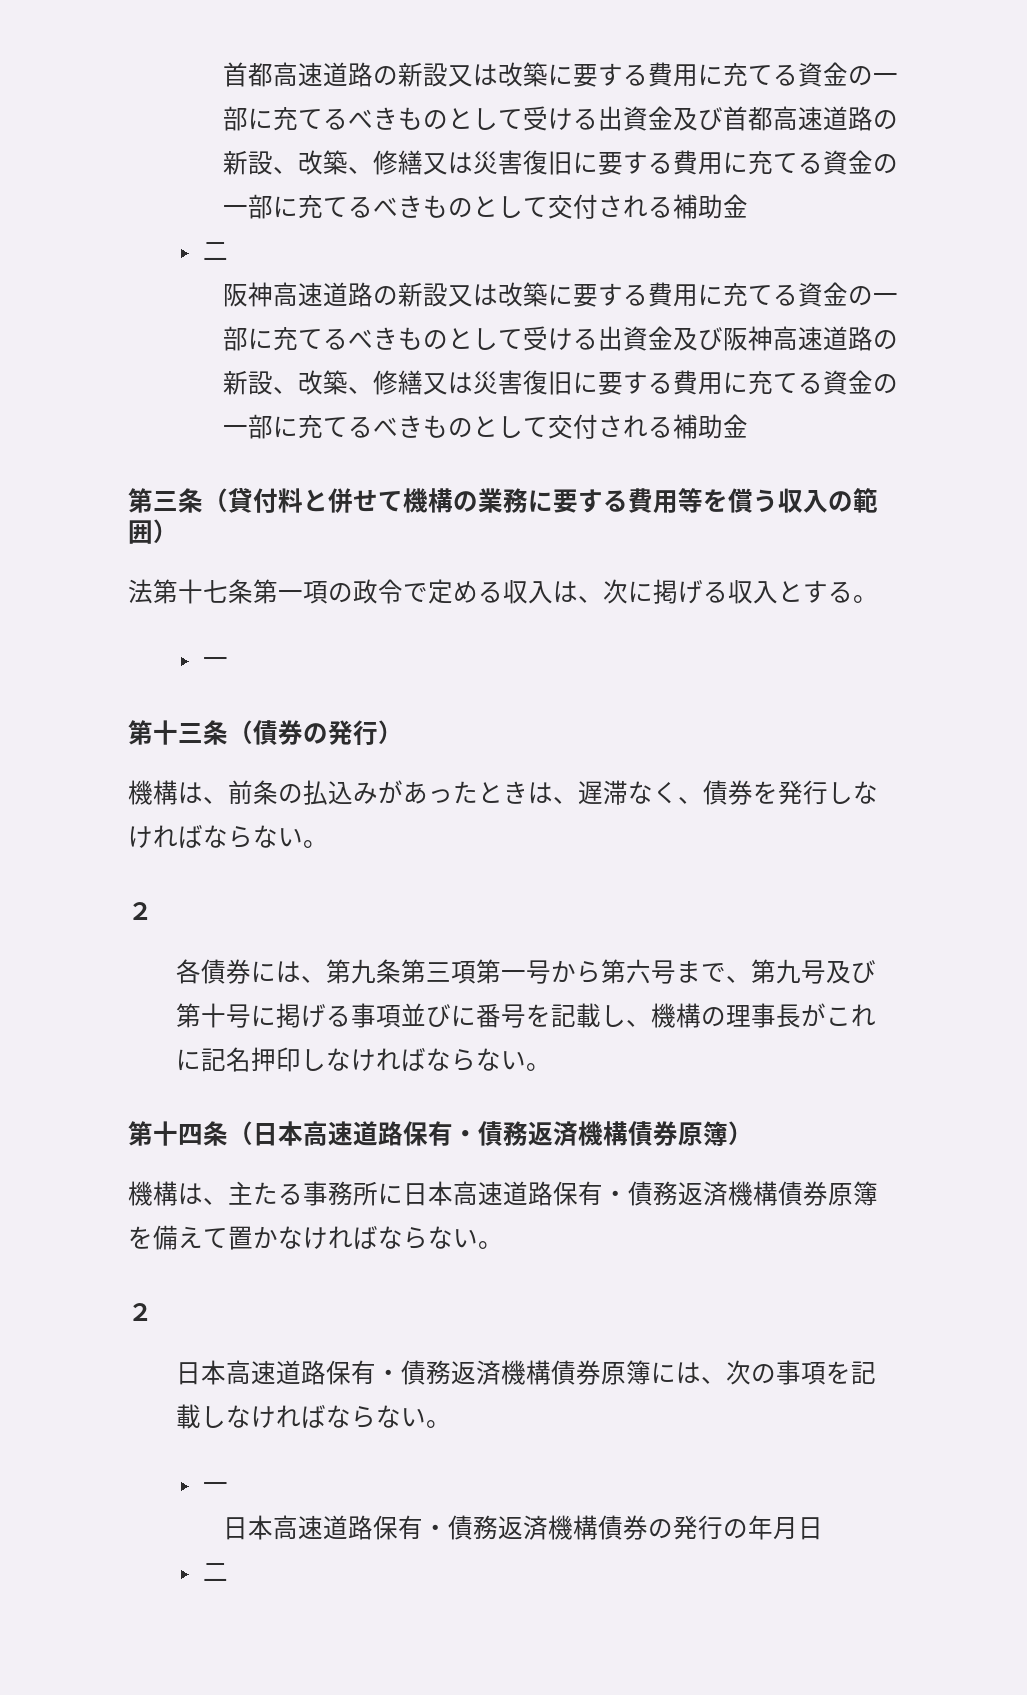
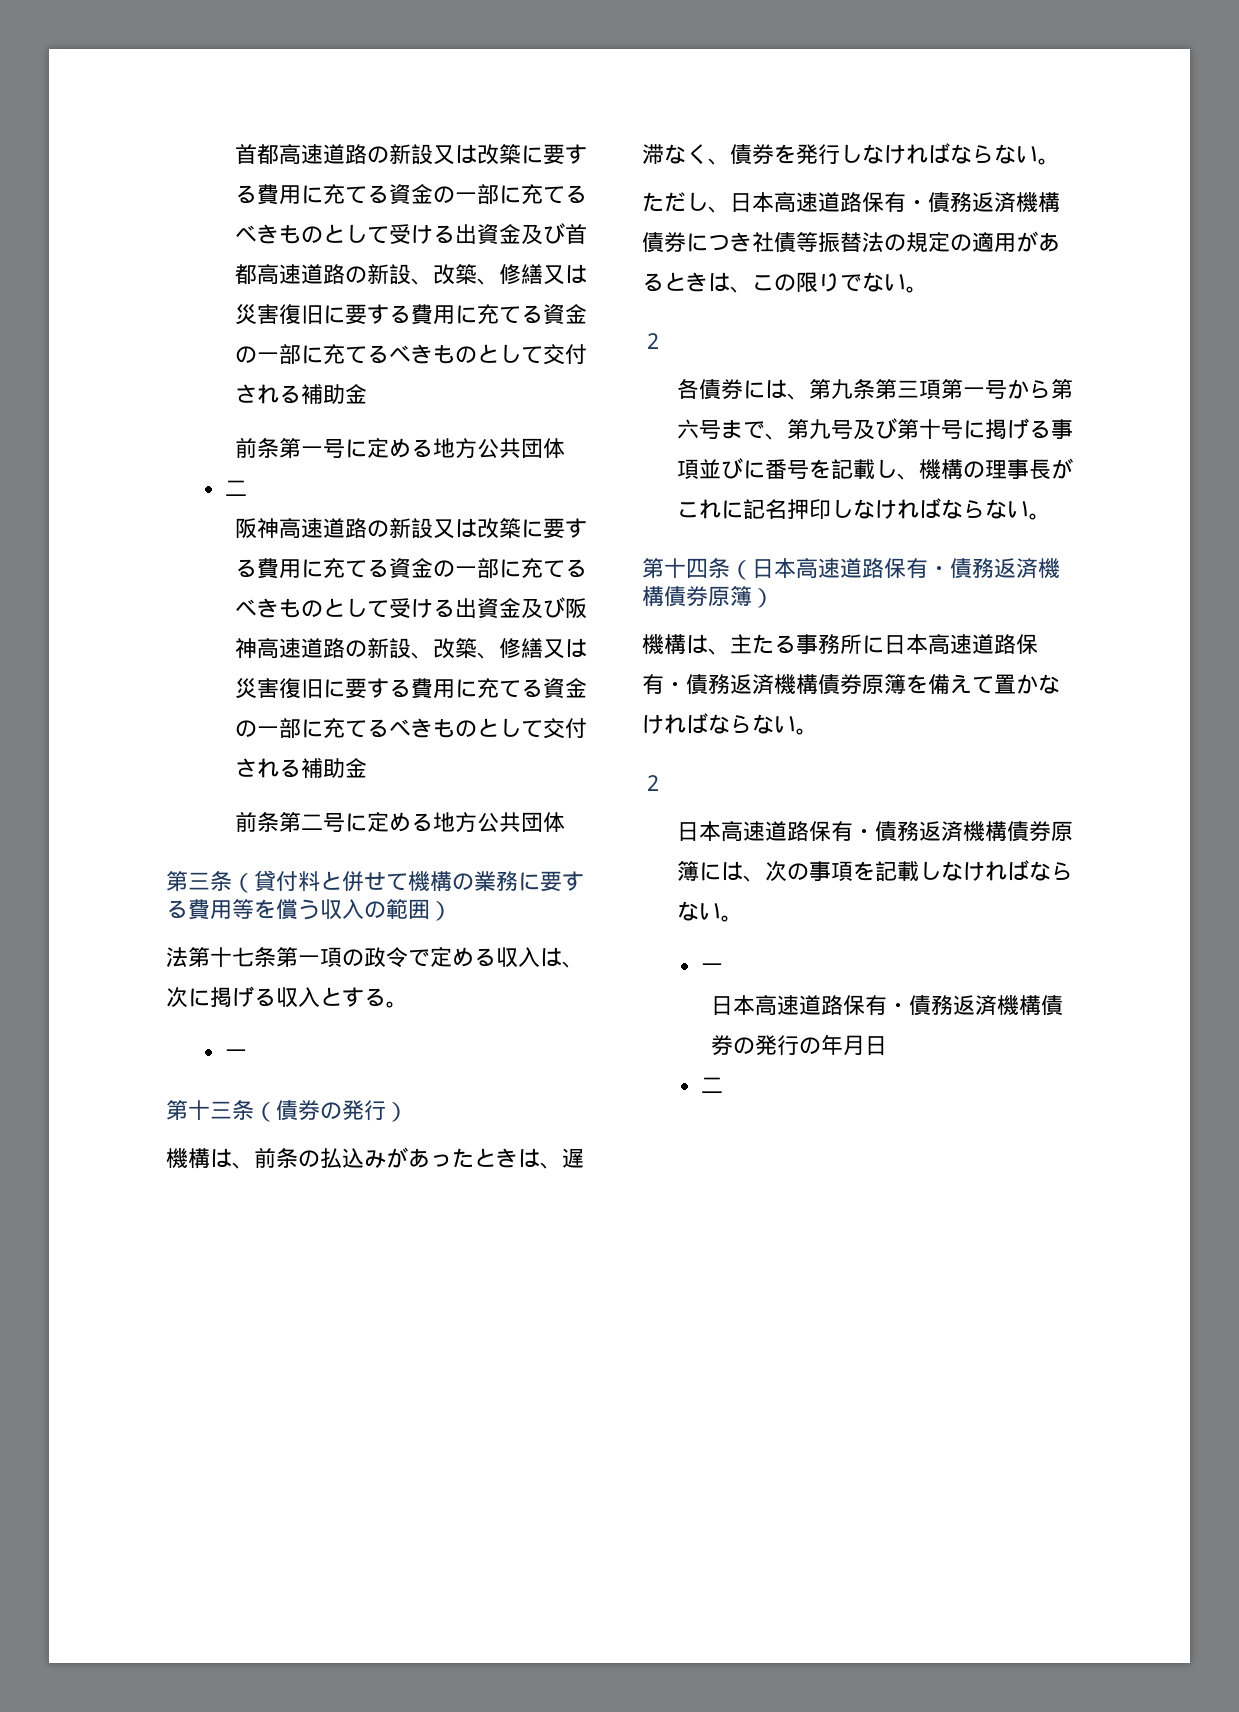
(749, 206) none -> [235,437,566,459] // 前条第一号に定める地方公共団体
(749, 426) none -> [235,811,566,833] // 前条第二号に定める地方公共団体
(328, 844) none -> [642,192,1060,213] [642,231,1060,253] [642,272,928,293] // ただし、日本高速道路保有・債務返済機構債券につき社債等振替法の規定の適用があるときは、この限りでない。

